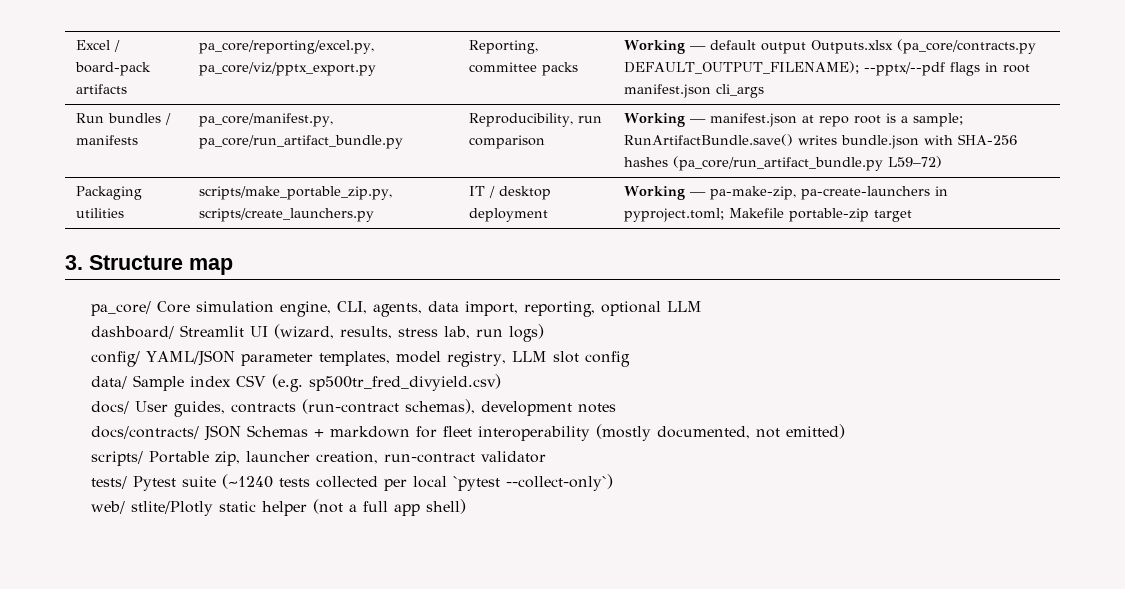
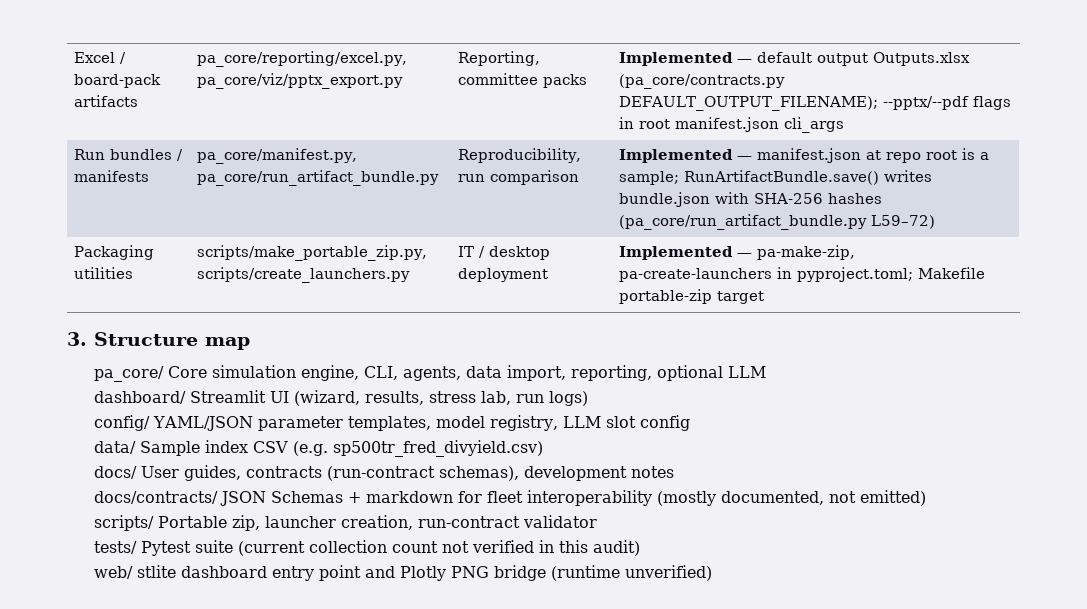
[624,40,686,54] Working -> [619,52,734,66] Implemented
[624,113,686,127] Working -> [619,149,734,163] Implemented
[624,186,686,200] Working -> [619,246,734,260] Implemented
[222,474,614,491] [91,499,467,516] (~1240 tests collected per local `pytest --collect-only`) // web/ stlite/Plotly static helper (not a full app shell) -> [238,540,641,556] [94,565,713,581] (current collection count not verified in this audit) // web/ stlite dashboard entry point and Plotly PNG bridge (runtime unverified)

